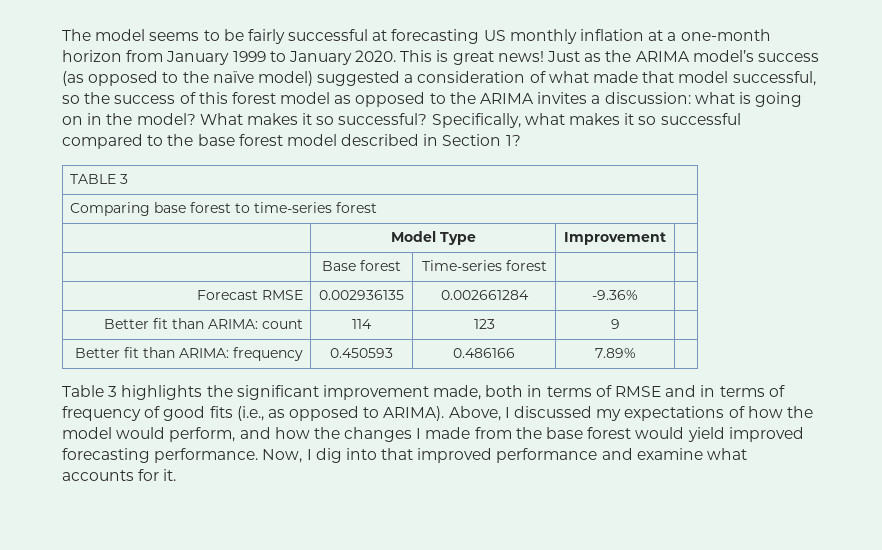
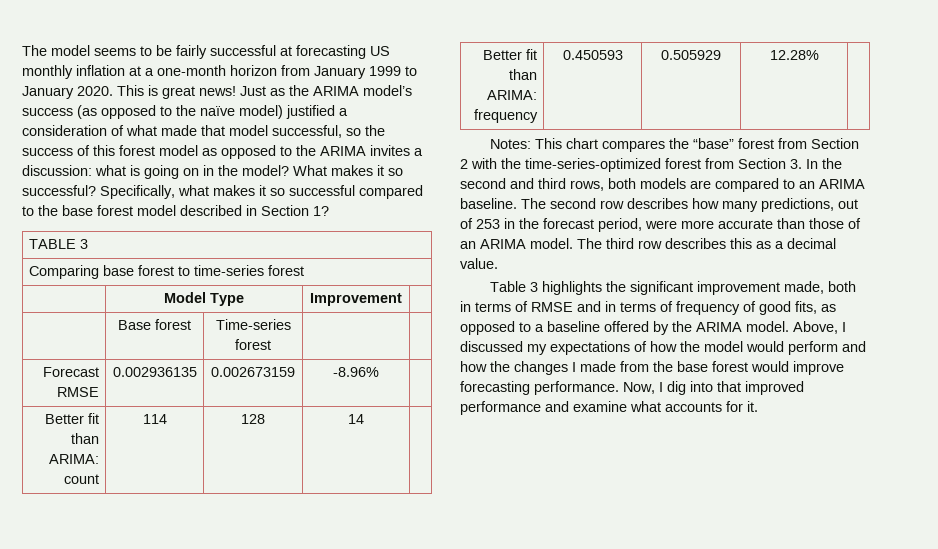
[317,71,401,86] suggested -> [286,105,335,119] justified
[440,290,529,300] [592,290,638,300] 0.002661284 | -9.36% -> [211,367,295,377] [333,367,379,377] 0.002673159 | -8.96%
[473,319,495,329] [610,319,620,329] 123 | 9 -> [241,414,265,424] [348,414,364,424] 128 | 14
[453,348,515,358] [594,348,636,358] 0.486166 | 7.89% | -> [661,50,721,60] [769,50,819,60] [490,138,860,152] [460,158,842,172] [460,178,865,192] [460,198,858,212] [460,218,861,232] [460,238,836,249] [460,258,498,269] 0.505929 | 12.28% | // Notes: This chart compares the “base” forest from Section 2 with the time-series-optimized forest from Section 3. In the second and third rows, both models are compared to an ARIMA baseline. The second row describes how many predictions, out of 253 in the forecast period, were more accurate than those of an ARIMA model. The third row describes this as a decimal value.
[209,406,445,421] fits (i.e., as opposed to ARIMA). -> [795,301,836,314] [460,321,789,335] fits, as opposed to a baseline offered by the ARIMA model.
[169,427,236,442] perform, -> [788,341,838,355] perform
[687,427,804,442] yield improved -> [793,361,844,375] improve

